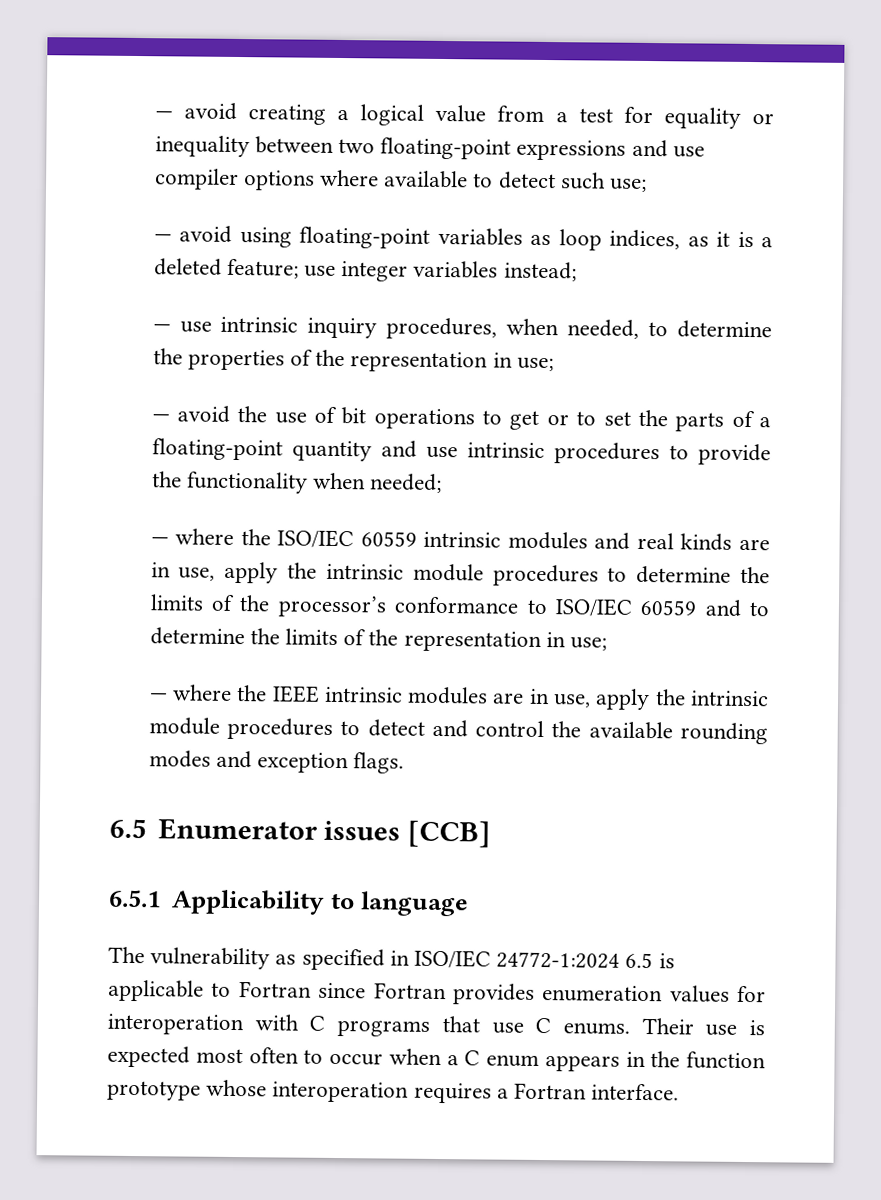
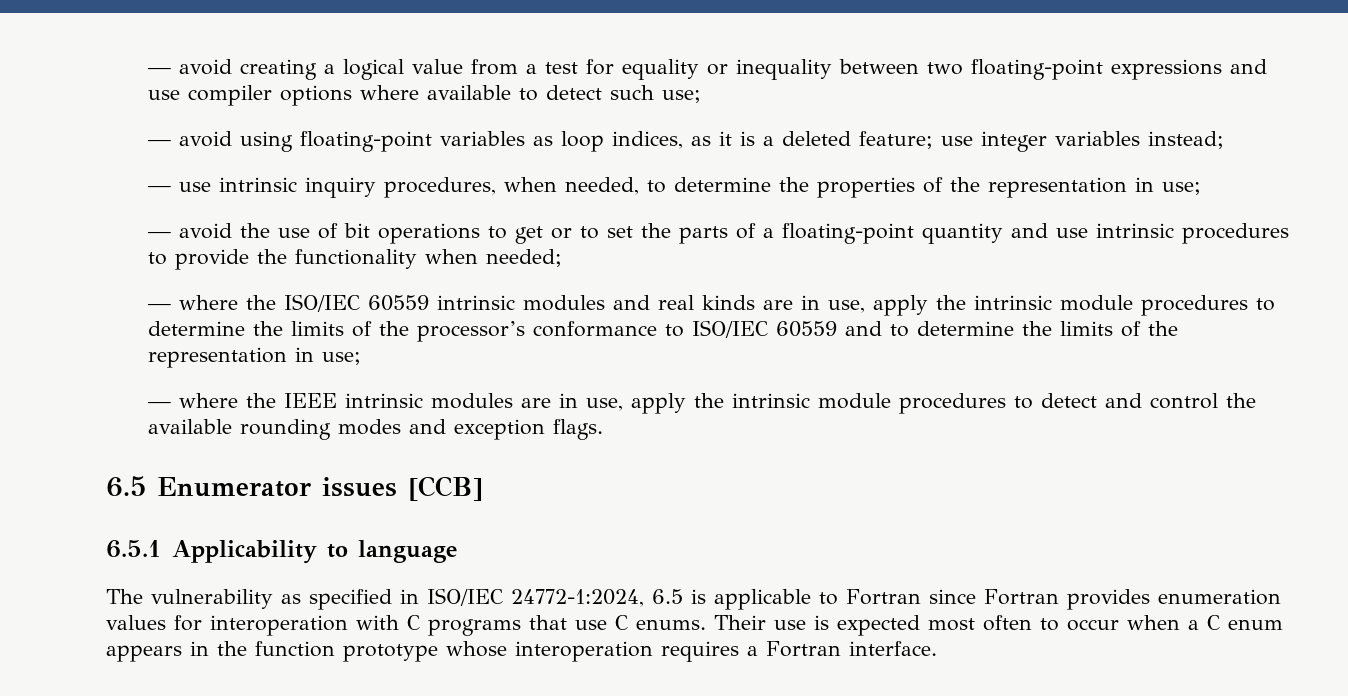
[496,951,621,969] 24772-1:2024 -> [511,589,644,607] 24772-1:2024,

